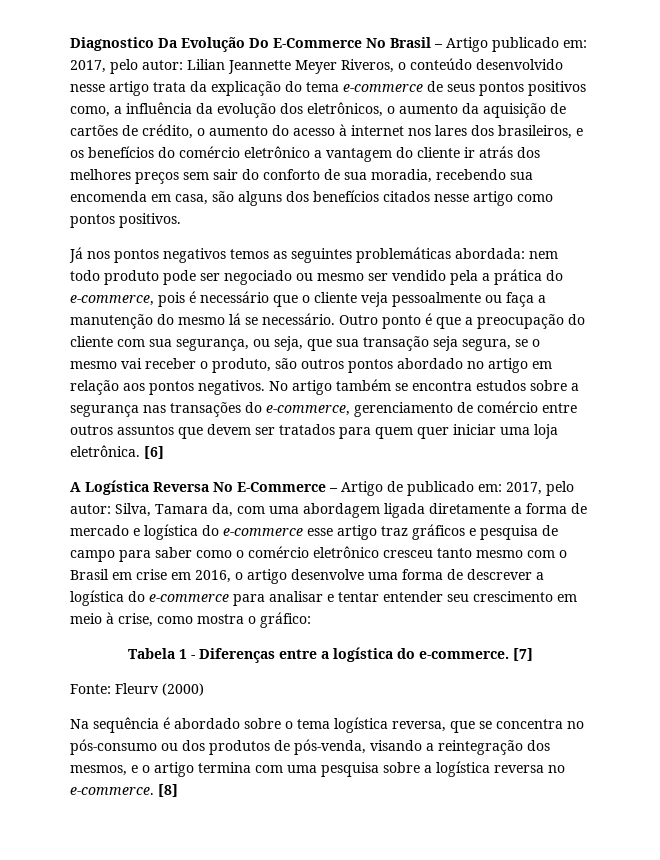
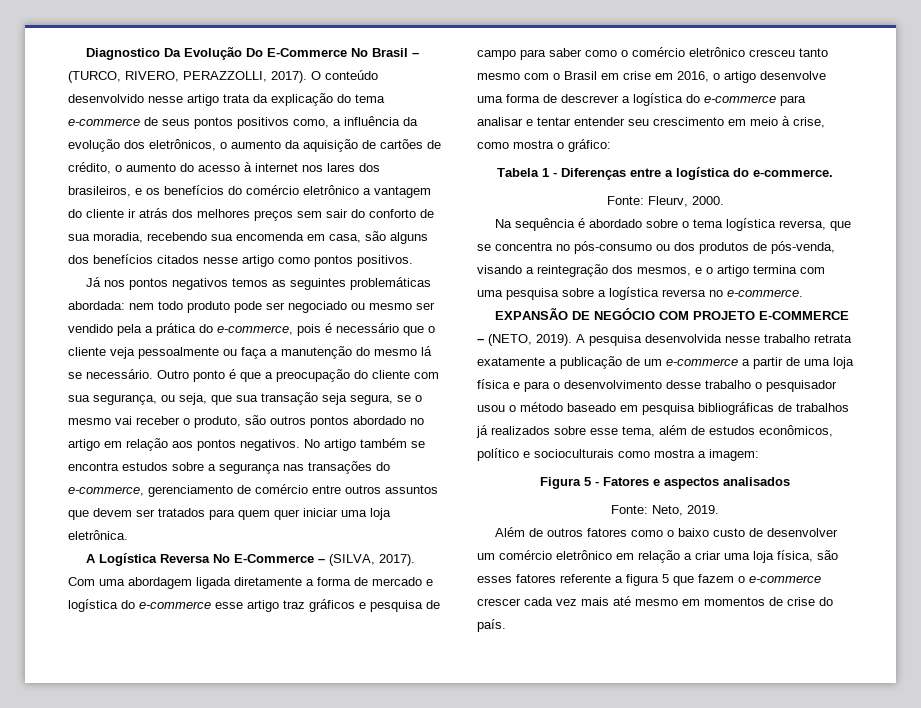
[446,37,587,52] [70,59,406,74] Artigo publicado em: 2017, pelo autor: Lilian Jeannette Meyer Riveros, o -> [68,71,321,83] (TURCO, RIVERO, PERAZZOLLI, 2017). O
[144,446,164,459] [6] -> (128, 535) none
[341,481,574,496] [70,503,265,517] Artigo de publicado em: 2017, pelo autor: Silva, Tamara da, com -> [329,554,416,566] [68,577,95,586] (SILVA, 2017). Com
[512,648,533,661] [70,683,204,696] [7] // Fonte: Fleurv (2000) -> [606,196,724,207] // Fonte: Fleurv, 2000.
[158,784,178,797] [8] -> [495,308,850,320] [477,334,852,346] [477,356,854,369] [477,379,837,392] [477,402,849,415] [476,425,833,438] [477,448,759,461] [540,477,790,489] [611,505,719,516] [495,527,839,537] [477,550,838,563] [477,574,821,586] [477,596,833,606] [477,619,506,632] // EXPANSÃO DE NEGÓCIO COM PROJETO E-COMMERCE – (NETO, 2019). A pesquisa desenvolvida nesse trabalho retrata exatamente a publicação de um e-commerce a partir de uma loja física e para o desenvolvimento desse trabalho o pesquisador usou o método baseado em pesquisa bibliográficas de trabalhos já realizados sobre esse tema, além de estudos econômicos, político e socioculturais como mostra a imagem: // Figura 5 - Fatores e aspectos analisados // Fonte: Neto, 2019. // Além de outros fatores como o baixo custo de desenvolver um comércio eletrônico em relação a criar uma loja física, são esses fatores referente a figura 5 que fazem o e-commerce crescer cada vez mais até mesmo em momentos de crise do país.

